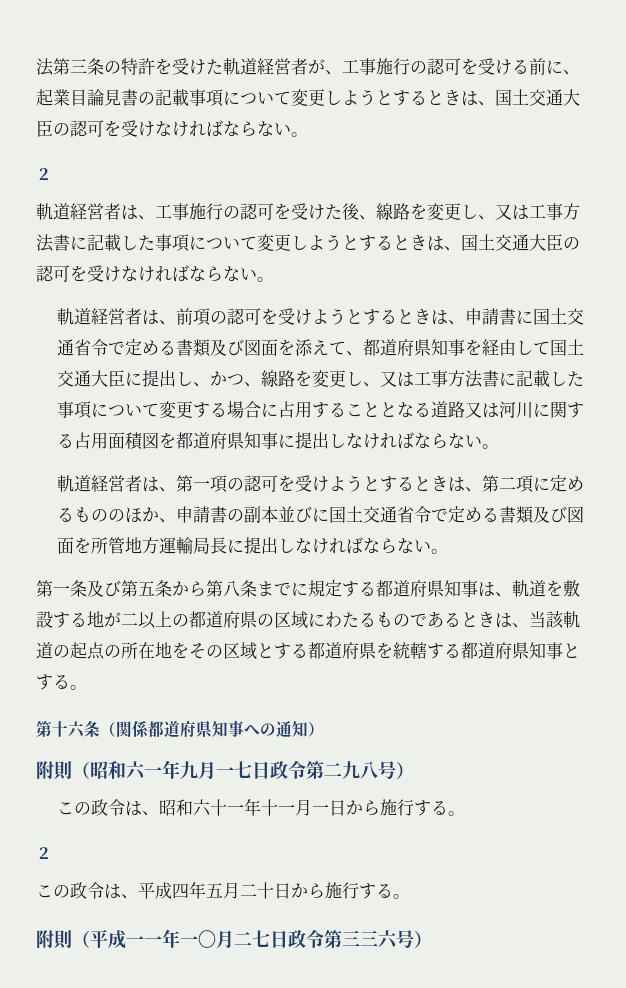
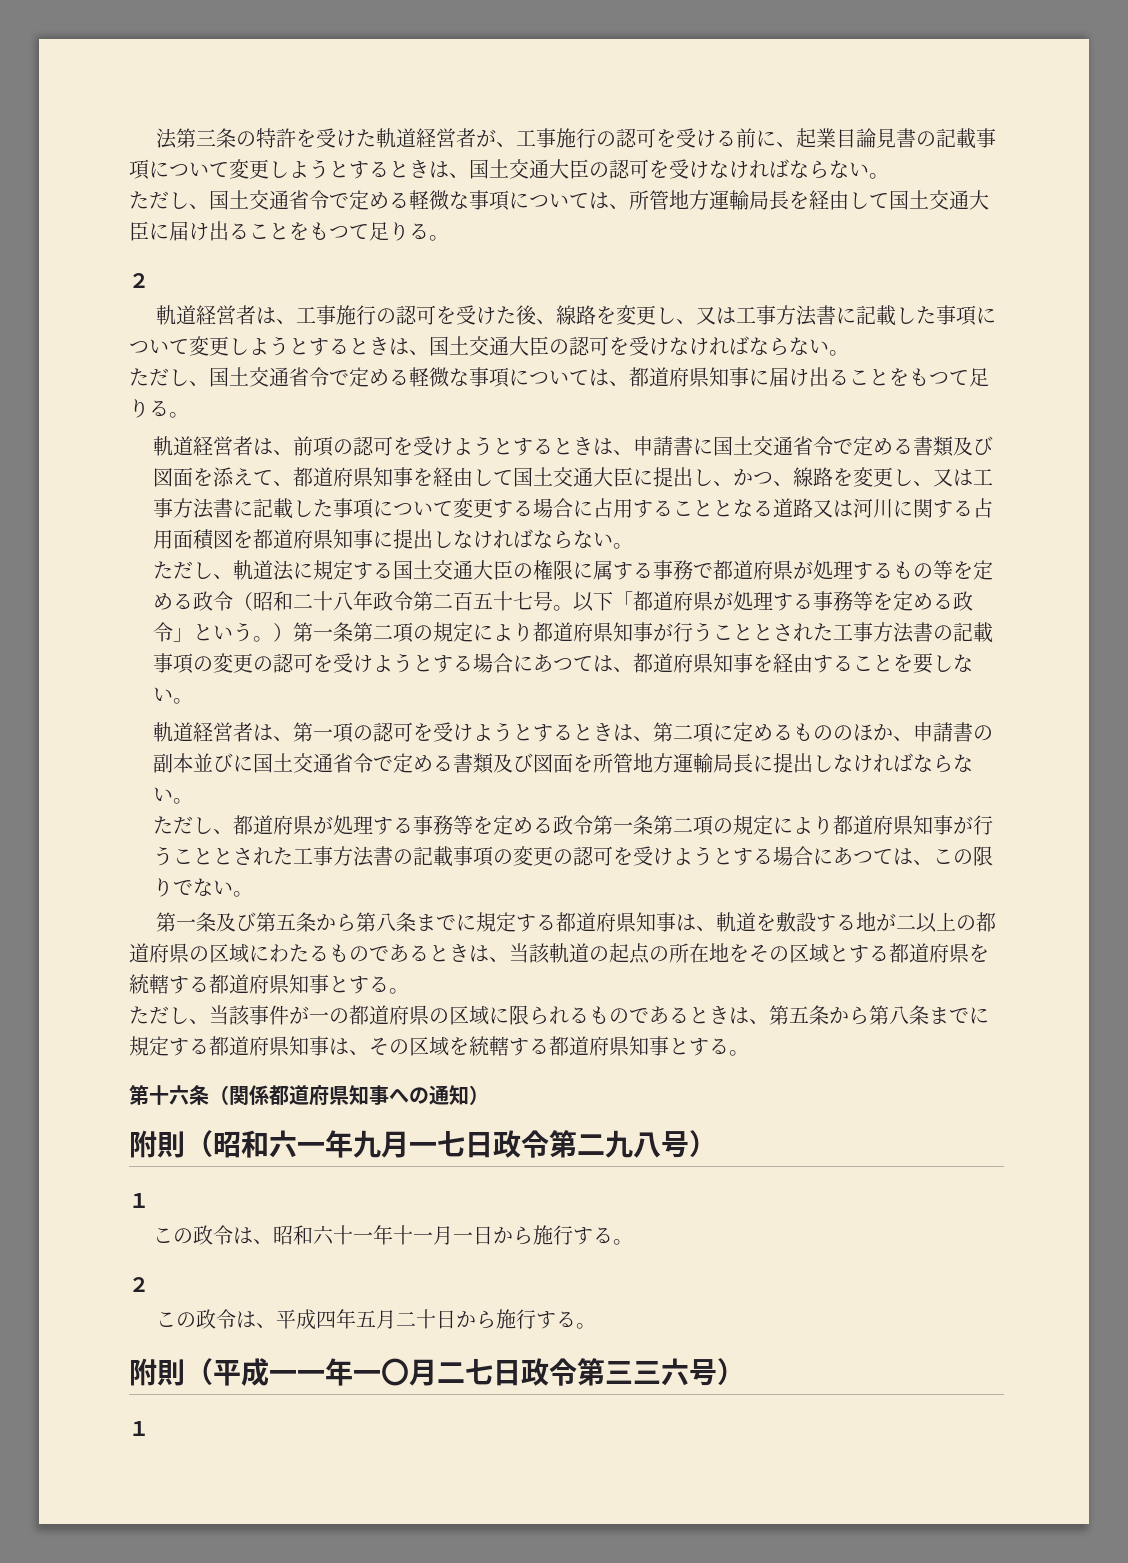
(308, 134) none -> [129,190,989,211] [129,221,449,241] // ただし、国土交通省令で定める軽微な事項については、所管地方運輸局長を経由して国土交通大臣に届け出ることをもつて足りる。
(274, 279) none -> [129,367,989,388] [129,399,189,418] // ただし、国土交通省令で定める軽微な事項については、都道府県知事に届け出ることをもつて足りる。
(499, 446) none -> [153,560,994,581] [153,591,974,612] [153,622,994,643] [153,653,974,674] [153,687,194,704] // ただし、軌道法に規定する国土交通大臣の権限に属する事務で都道府県が処理するもの等を定める政令（昭和二十八年政令第二百五十七号。以下「都道府県が処理する事務等を定める政令」という。）第一条第二項の規定により都道府県知事が行うこととされた工事方法書の記載事項の変更の認可を受けようとする場合にあつては、都道府県知事を経由することを要しない。
(448, 551) none -> [153,815,994,836] [153,846,994,867] [153,878,254,897] // ただし、都道府県が処理する事務等を定める政令第一条第二項の規定により都道府県知事が行うこととされた工事方法書の記載事項の変更の認可を受けようとする場合にあつては、この限りでない。
(87, 687) none -> [129,1005,989,1026] [129,1036,749,1056] // ただし、当該事件が一の都道府県の区域に限られるものであるときは、第五条から第八条までに規定する都道府県知事は、その区域を統轄する都道府県知事とする。
(414, 770) none -> [129,1193,149,1208] // １
(432, 939) none -> [129,1421,149,1436] // １

